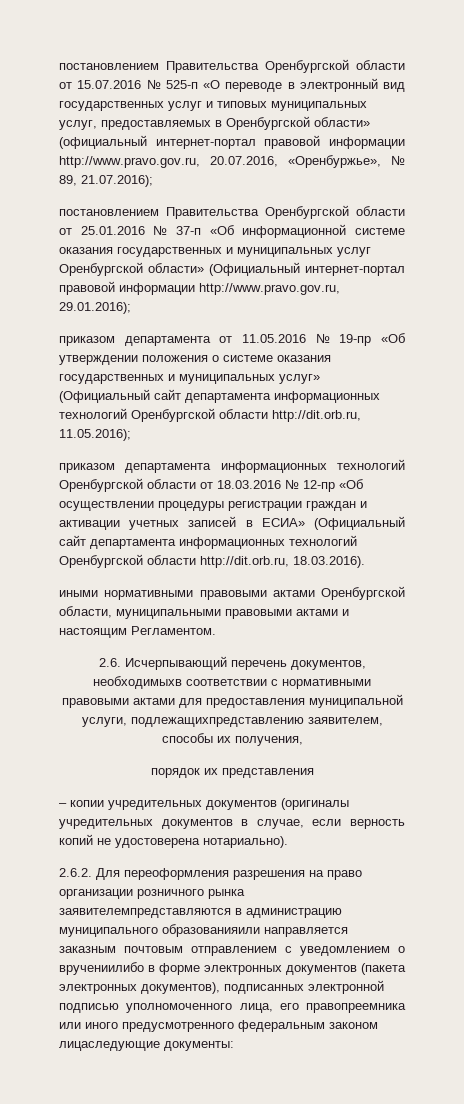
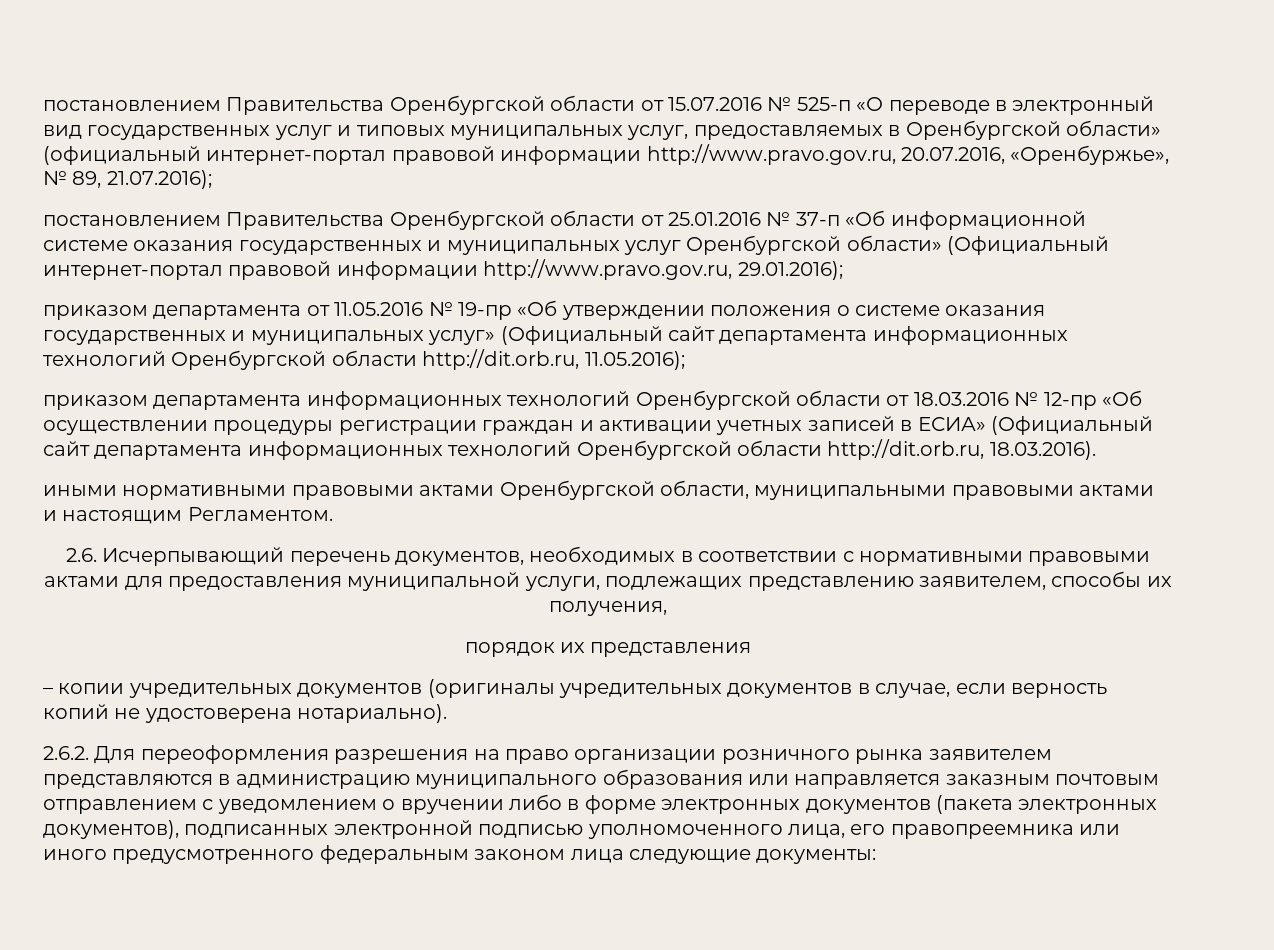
[93,676,182,689] необходимыхв -> [529,546,693,565] необходимых в
[130,717,304,727] подлежащихпредставлению -> [605,576,914,591] подлежащих представлению
[59,908,231,918] заявителемпредставляются -> [928,749,1052,760] [43,774,213,789] заявителем представляются
[162,924,260,937] образованияили -> [602,769,789,789] образования или
[59,962,144,975] вручениилибо -> [400,794,562,814] вручении либо
[59,1041,160,1051] лицаследующие -> [570,849,751,864] лица следующие

